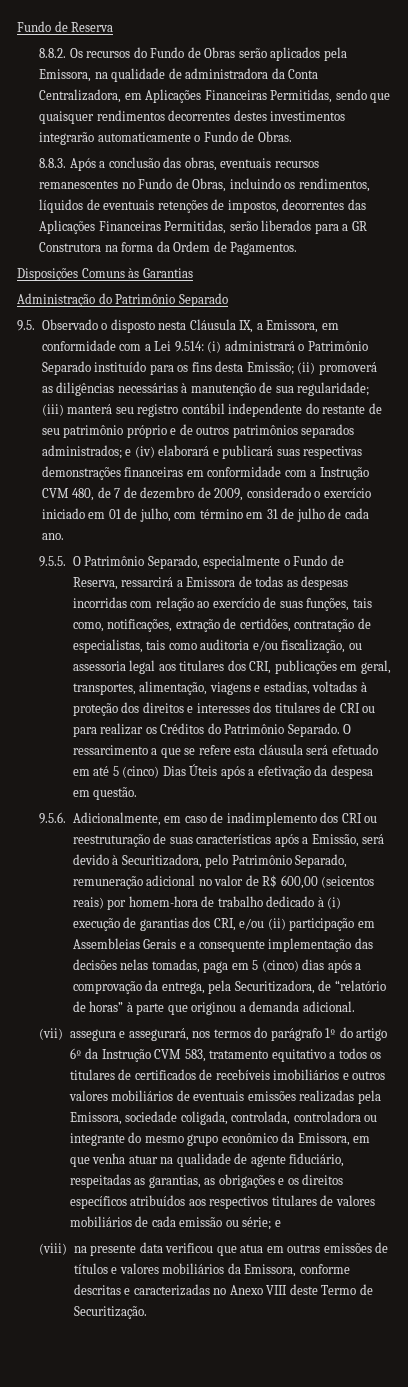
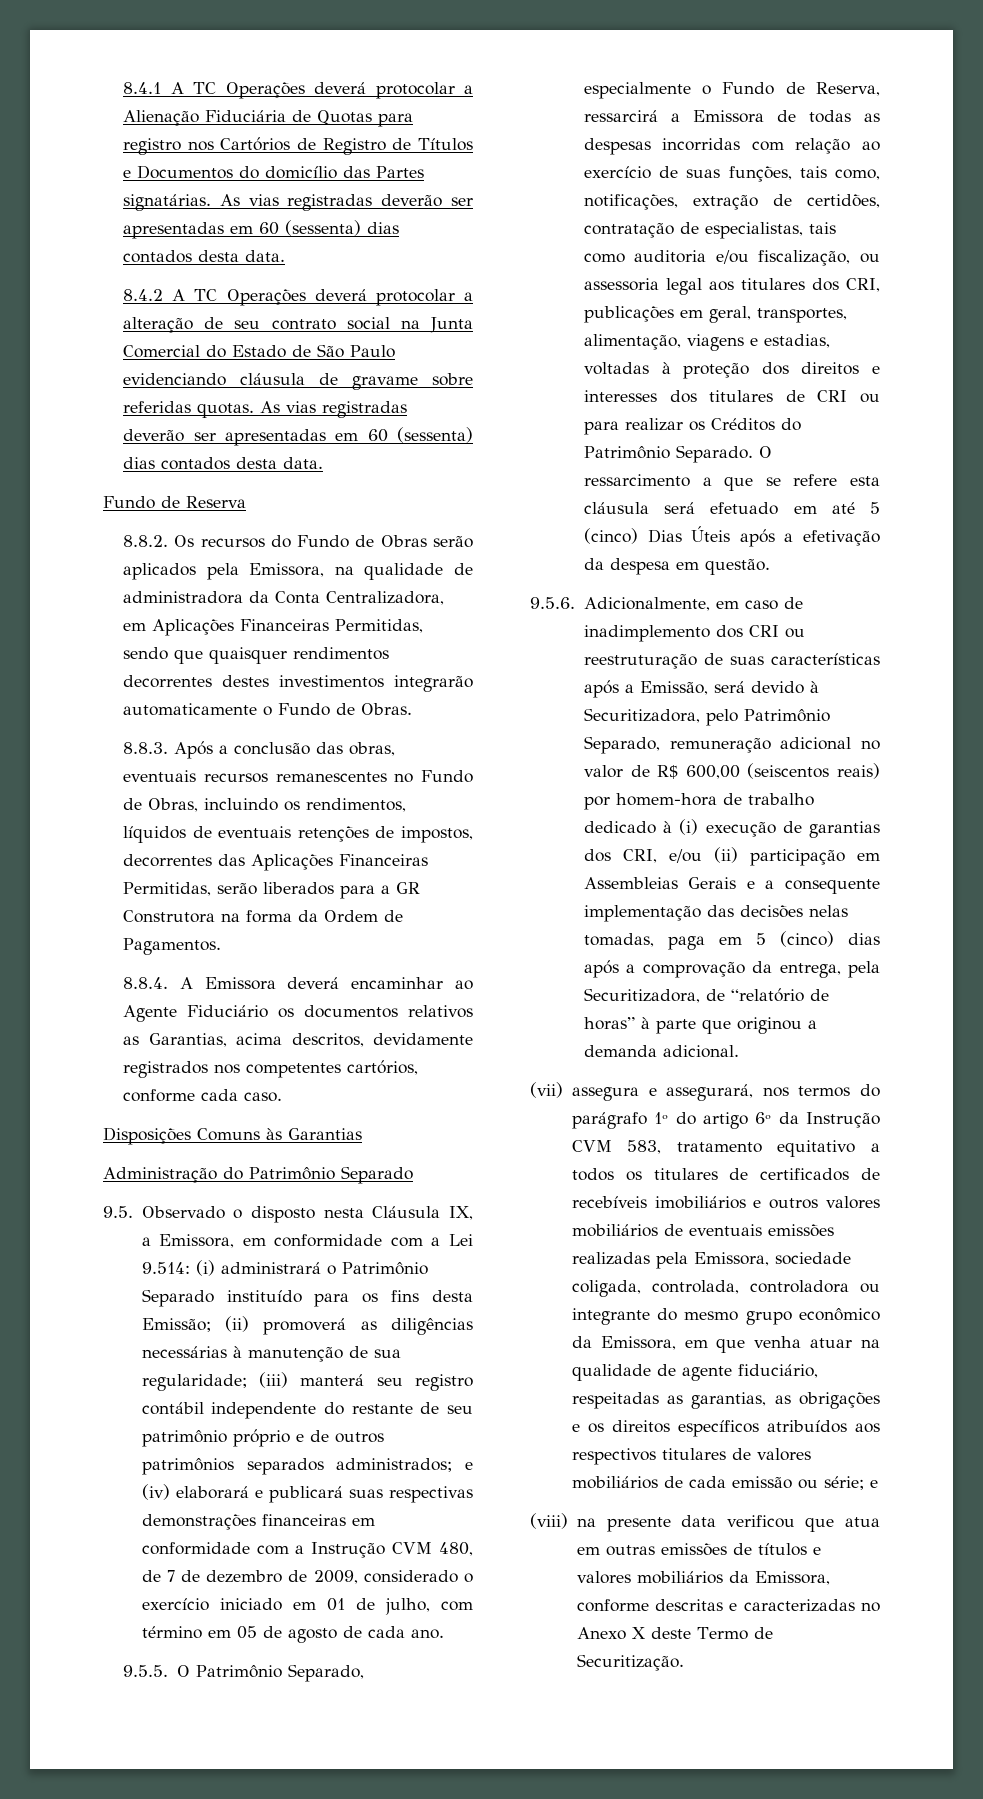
(17, 26) none -> [123,82,474,99] [123,110,414,127] [123,137,473,155] [123,165,425,179] [123,194,473,211] [123,220,400,239] [123,250,286,263] [123,289,473,306] [123,317,473,333] [123,344,396,358] [123,373,473,390] [123,401,408,418] [123,427,473,446] [123,457,324,470] 8.4.1 A TC Operações deverá protocolar a Alienação Fiduciária de Quotas para registro nos Cartórios de Registro de Títulos e Documentos do domicílio das Partes signatárias. As vias registradas deverão ser apresentadas em 60 (sessenta) dias contados desta data. // 8.4.2 A TC Operações deverá protocolar a alteração de seu contrato social na Junta Comercial do Estado de São Paulo evidenciando cláusula de gravame sobre referidas quotas. As vias registradas deverão ser apresentadas em 60 (sessenta) dias contados desta data. //
(298, 248) none -> [123,977,473,990] [123,1005,473,1022] [123,1033,473,1047] [123,1060,419,1078] [123,1089,283,1102] // 8.8.4. A Emissora deverá encaminhar ao Agente Fiduciário os documentos relativos as Garantias, acima descritos, devidamente registrados nos competentes cartórios, conforme cada caso.
[266,508,325,522] 31 de julho -> [236,1626,337,1643] 05 de agosto
[321,876,375,888] (seicentos -> [747,763,830,779] (seiscentos
[266,1285,288,1295] VIII -> [631,1627,646,1639] X

